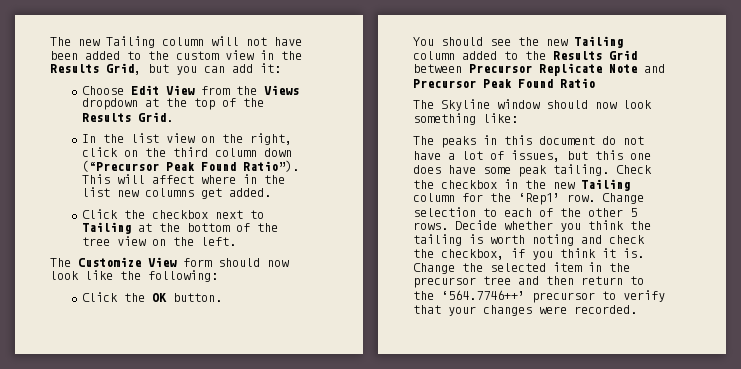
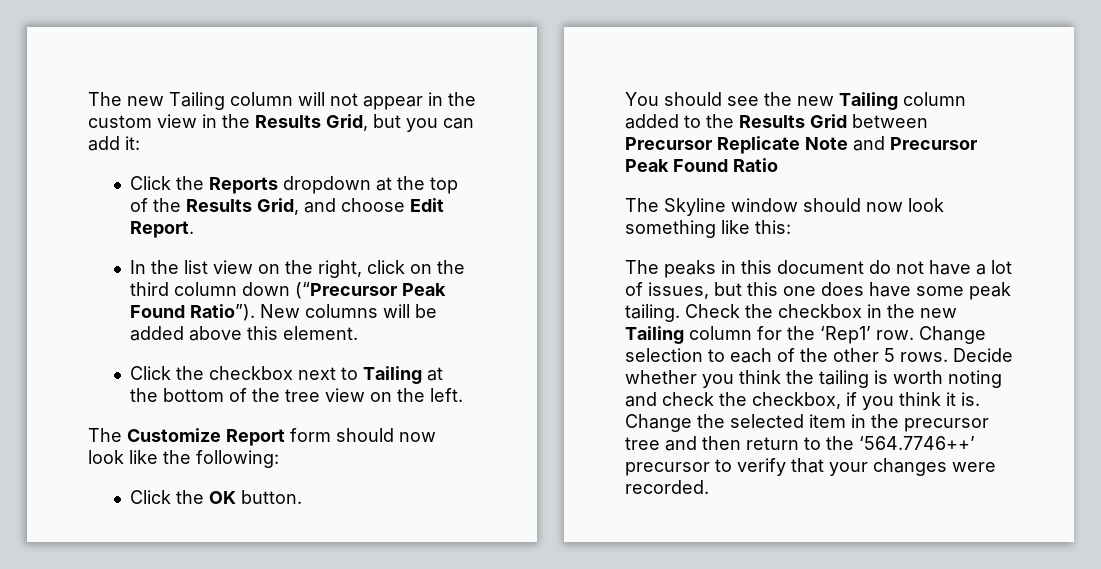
[274,37,302,46] [50,51,141,60] have been added to -> [363,92,443,110] appear in
[81,85,299,95] Choose Edit View from the Views -> [130,176,279,194] Click the Reports
[137,112,173,122] Grid. -> [257,198,445,215] [130,221,195,238] Grid, and choose Edit Report.
[81,174,285,184] [81,187,271,199] This will affect where in the list new columns get added. -> [260,304,438,318] [130,326,359,341] New columns will be added above this element.
[148,257,177,267] View -> [226,429,285,446] Report
[483,113,518,123] like: -> [721,220,791,234] like this:

